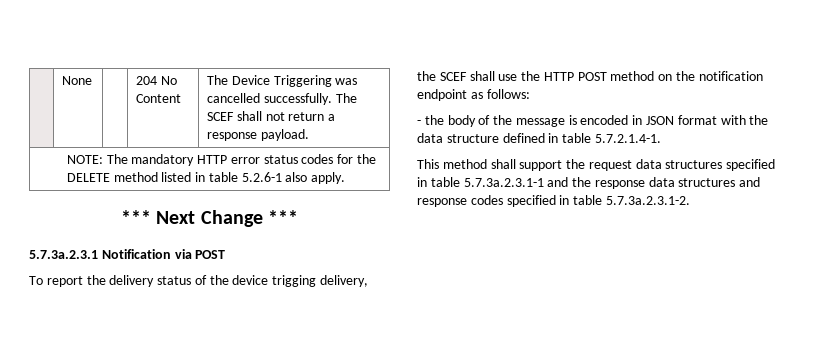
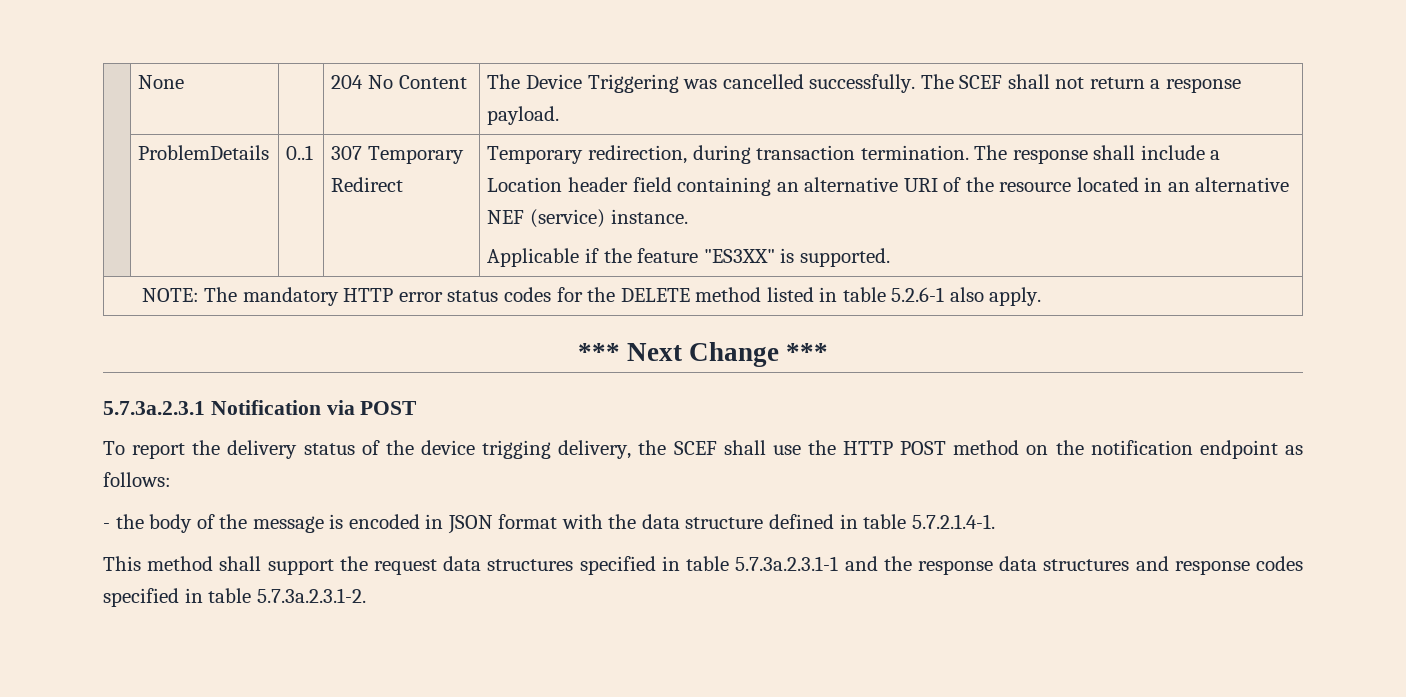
(309, 135) none -> [138,145,270,160] [286,145,314,160] [331,146,464,164] [331,177,404,192] [487,145,1221,164] [487,177,1290,196] [487,209,688,228] [487,248,890,267] // | ProblemDetails | 0..1 | 307 Temporary Redirect | Temporary redirection, during transaction termination. The response shall include a Location header field containing an alternative URI of the resource located in an alternative NEF (service) instance. // Applicable if the feature "ES3XX" is supported.

